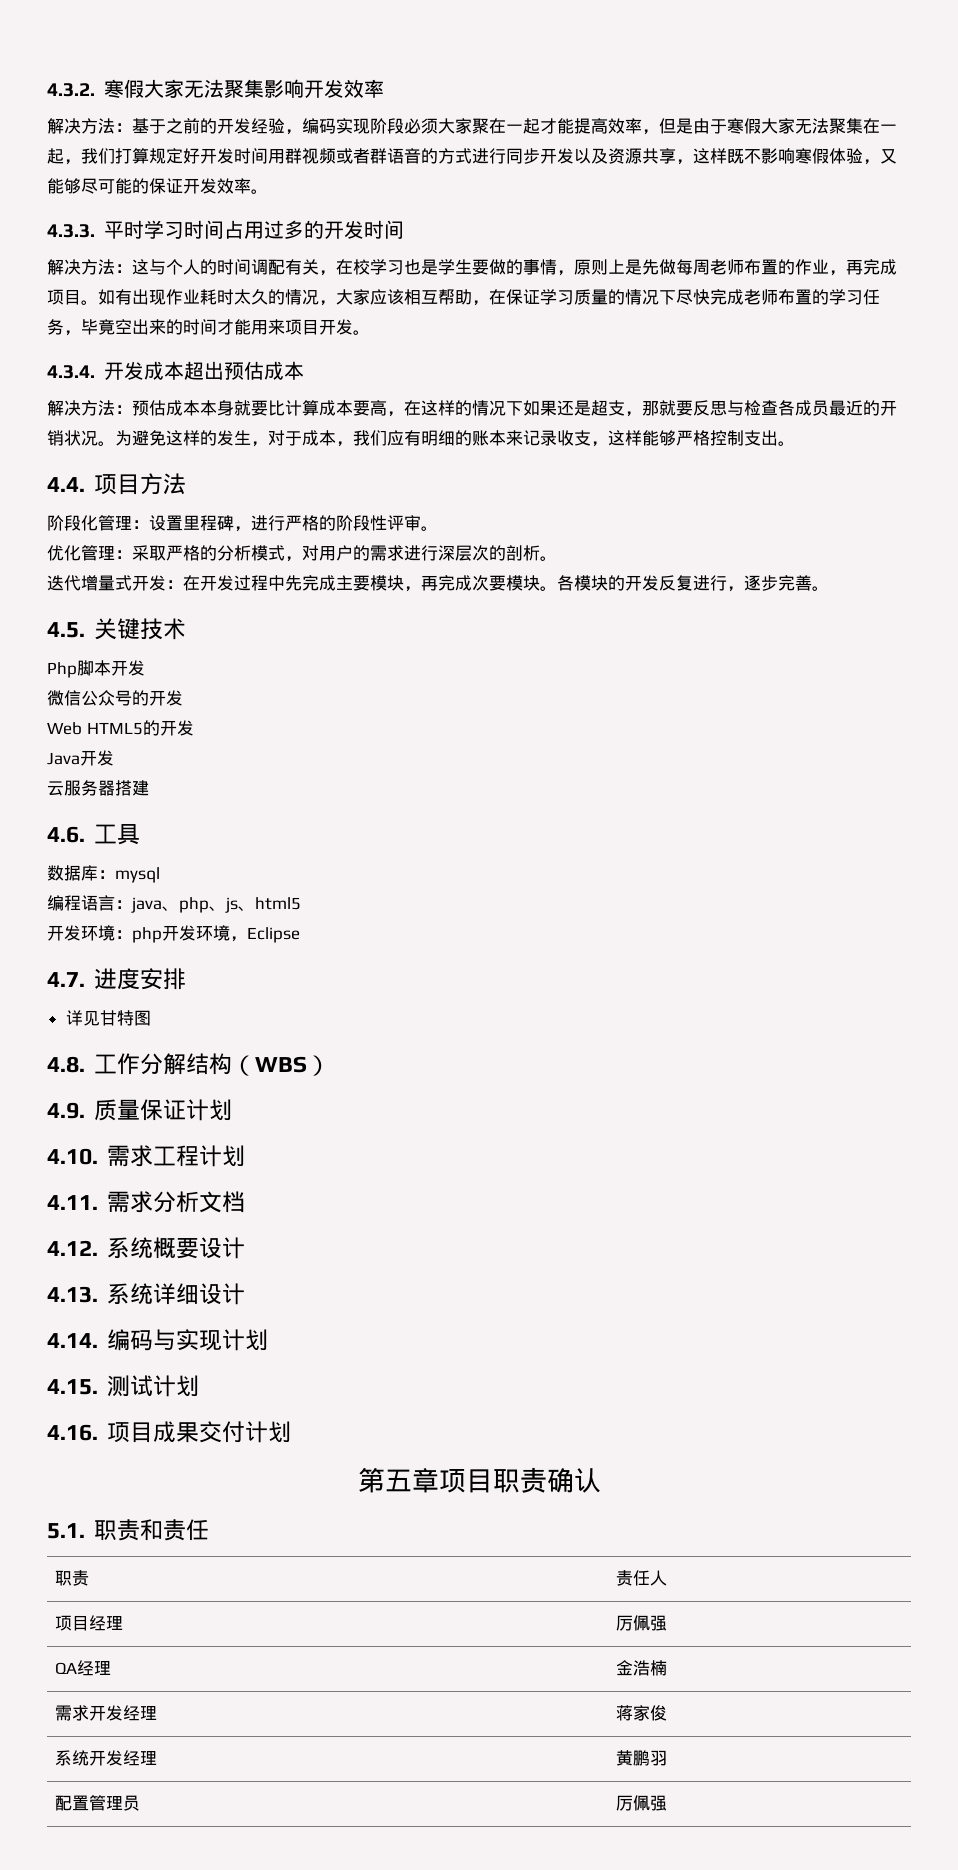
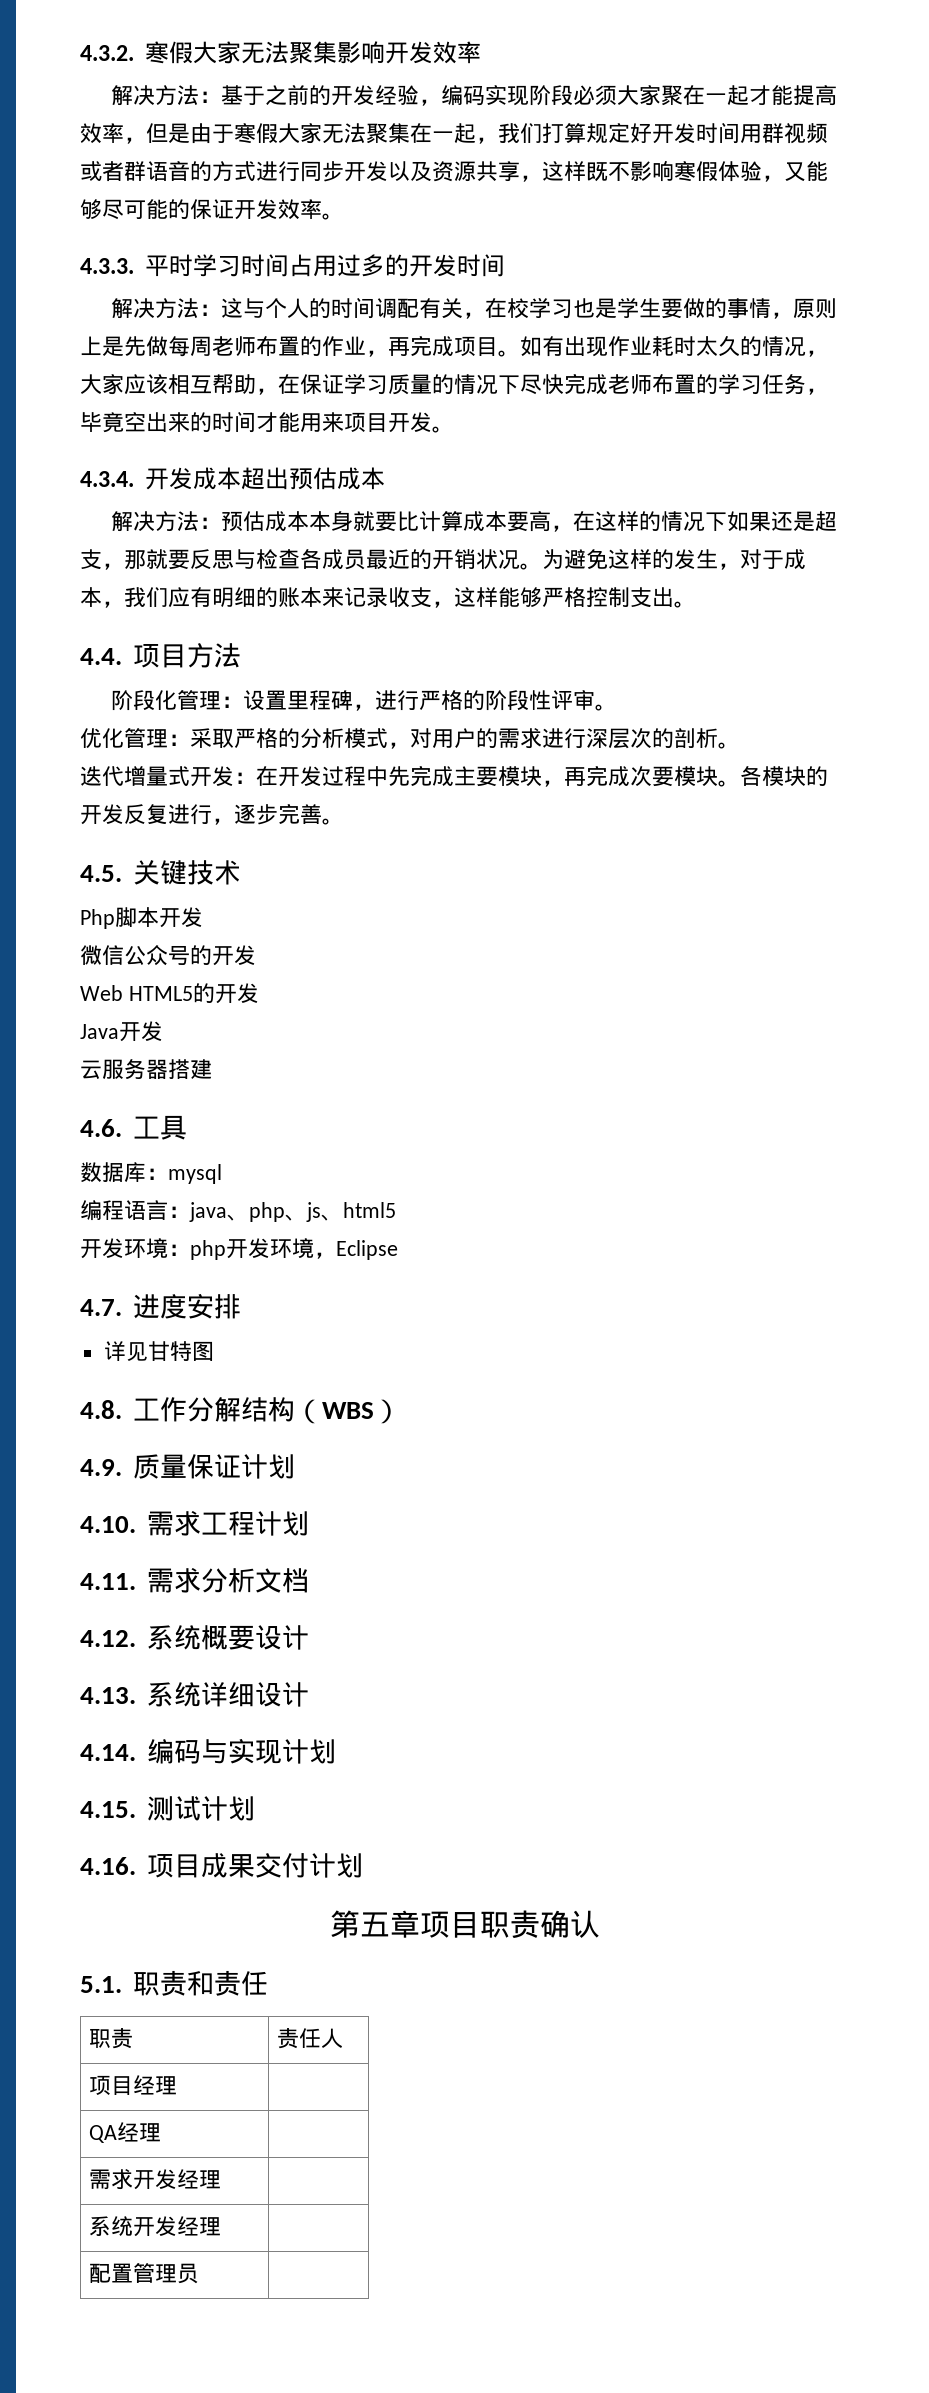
[616,1615,668,1631] 厉佩强 -> (177, 2085) none
[616,1660,668,1676] 金浩楠 -> (161, 2132) none
[616,1705,668,1721] 蒋家俊 -> (221, 2179) none
[616,1750,668,1766] 黄鹏羽 -> (221, 2226) none
[616,1795,668,1811] 厉佩强 -> (199, 2273) none

